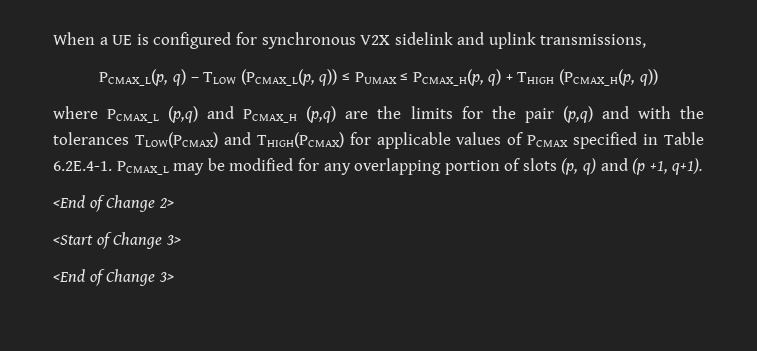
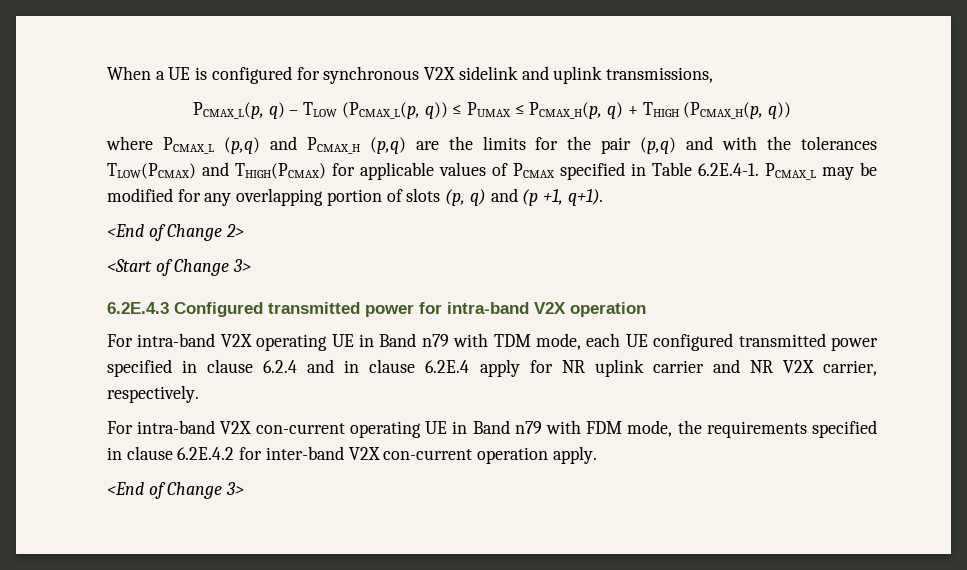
(181, 240) none -> [107,302,646,317] [107,333,878,351] [107,359,877,377] [107,385,199,403] [107,420,877,438] [107,446,597,464] // 6.2E.4.3 Configured transmitted power for intra-band V2X operation // For intra-band V2X operating UE in Band n79 with TDM mode, each UE configured transmitted power specified in clause 6.2.4 and in clause 6.2E.4 apply for NR uplink carrier and NR V2X carrier, respectively. // For intra-band V2X con-current operating UE in Band n79 with FDM mode, the requirements specified in clause 6.2E.4.2 for inter-band V2X con-current operation apply.

